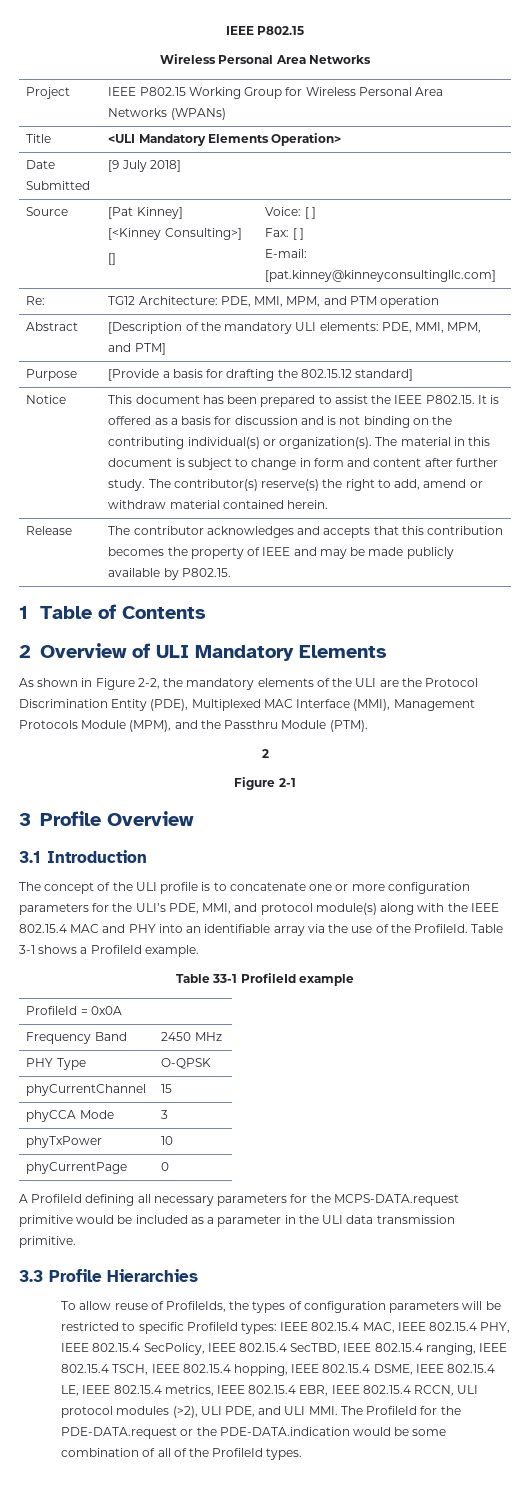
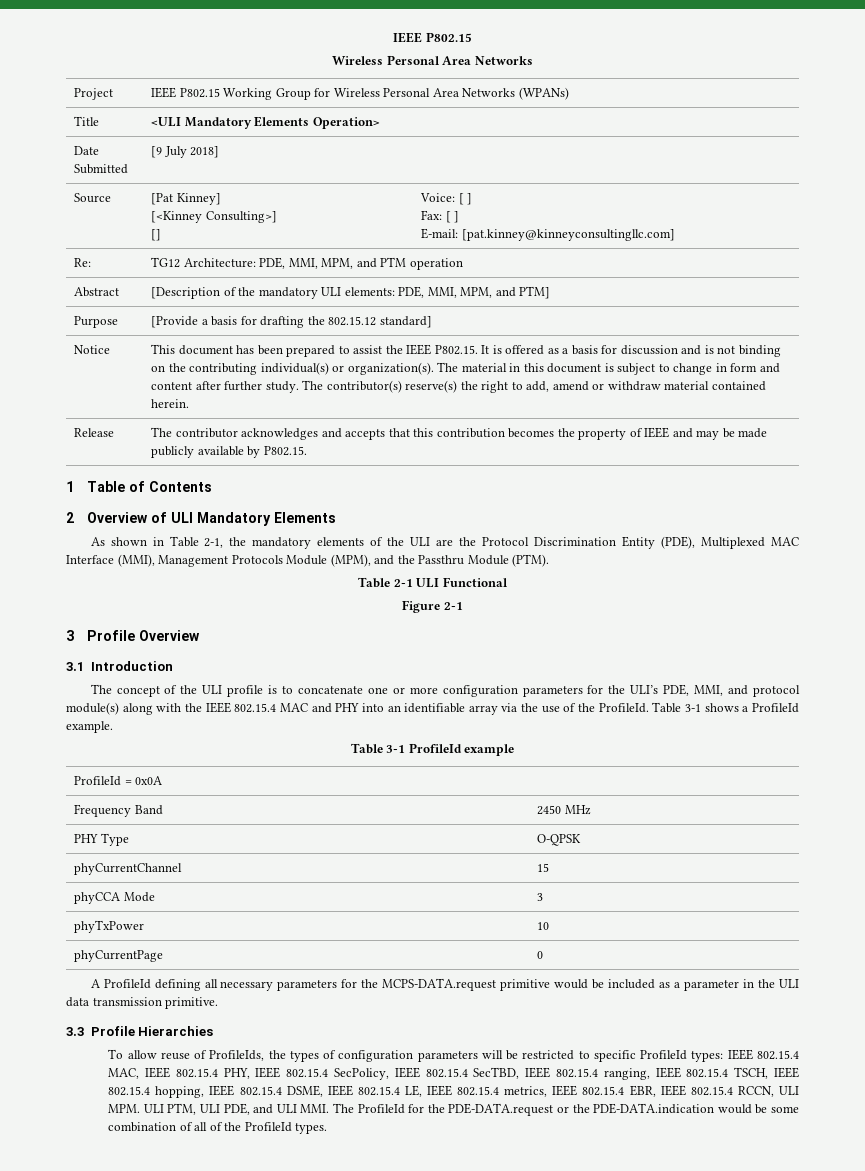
[95,678,160,690] Figure 2-2, -> [169,536,224,548] Table 2-1,
[261,749,269,758] 2 -> [358,577,508,588] Table 2-1 ULI Functional
[212,974,238,983] 33-1 -> [386,745,406,753] 3-1
[61,1406,198,1418] protocol modules (>2), -> [108,1103,197,1115] MPM. ULI PTM,

